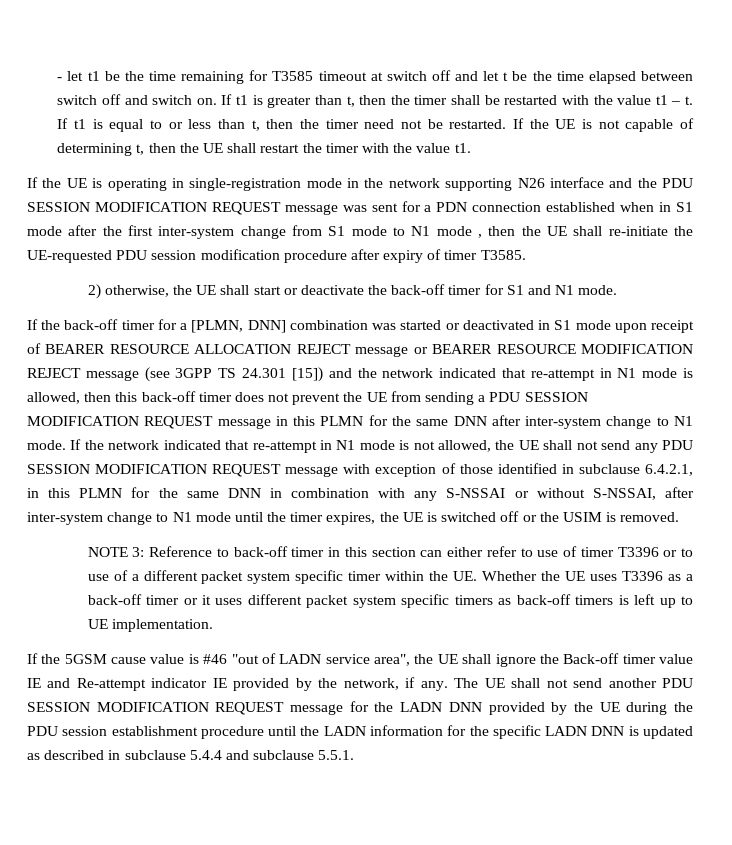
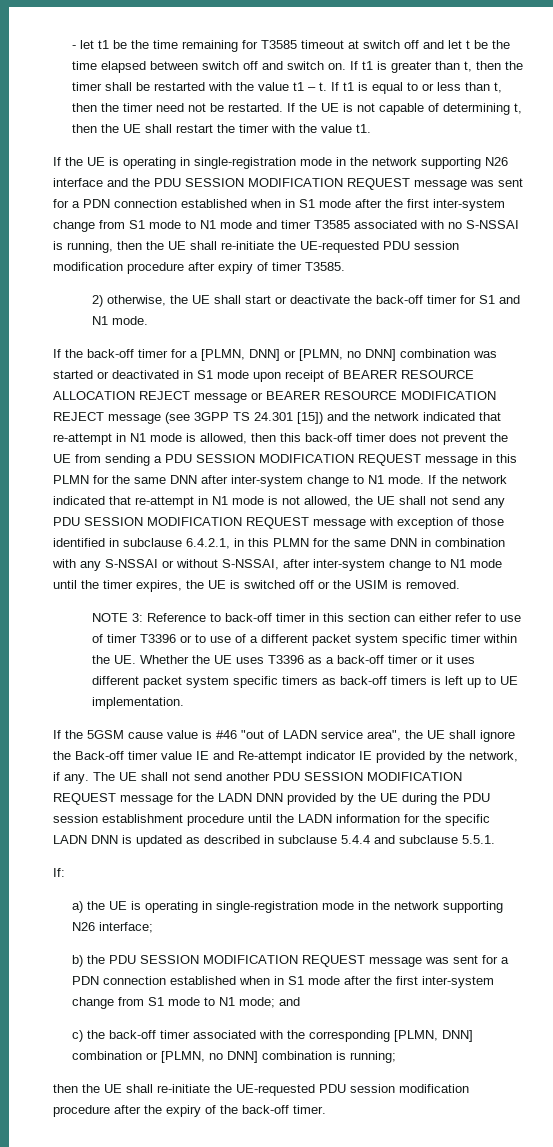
[477,234,482,238] , -> [256,220,519,229] [53,241,113,253] and timer T3585 associated with no S-NSSAI is running,
(286, 326) none -> [284,349,396,361] or [PLMN, no DNN]
(355, 755) none -> [53,868,65,877] [72,901,504,913] [72,922,154,933] [72,955,510,967] [72,976,495,988] [72,997,301,1009] [72,1030,474,1042] [72,1051,397,1063] [53,1084,469,1096] [53,1105,326,1117] // If: // a) the UE is operating in single-registration mode in the network supporting N26 interface; // b) the PDU SESSION MODIFICATION REQUEST message was sent for a PDN connection established when in S1 mode after the first inter-system change from S1 mode to N1 mode; and // c) the back-off timer associated with the corresponding [PLMN, DNN] combination or [PLMN, no DNN] combination is running; // then the UE shall re-initiate the UE-requested PDU session modification procedure after the expiry of the back-off timer.

